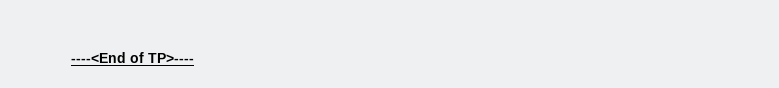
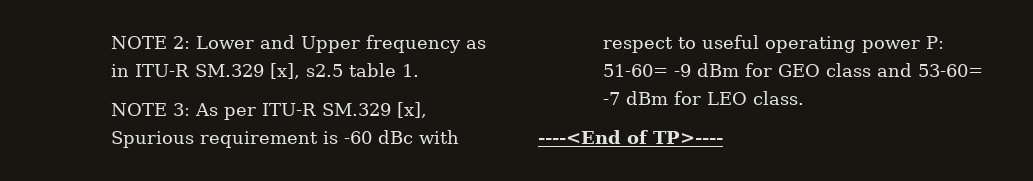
(71, 57) none -> [110,35,486,53] [110,63,419,79] [110,102,427,120] [110,130,459,148] [602,35,944,53] [602,63,983,77] [602,91,804,105] NOTE 2: Lower and Upper frequency as in ITU-R SM.329 [x], s2.5 table 1. // NOTE 3: As per ITU-R SM.329 [x], Spurious requirement is -60 dBc with respect to useful operating power P: 51-60= -9 dBm for GEO class and 53-60= -7 dBm for LEO class. //

